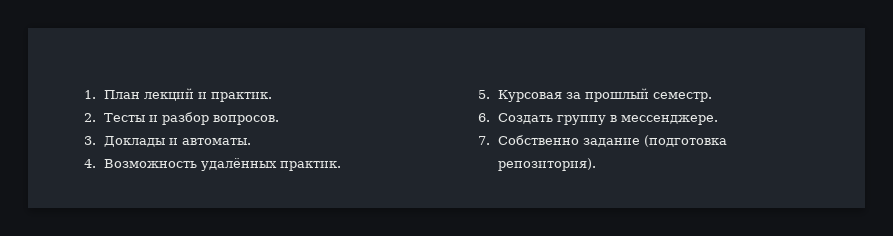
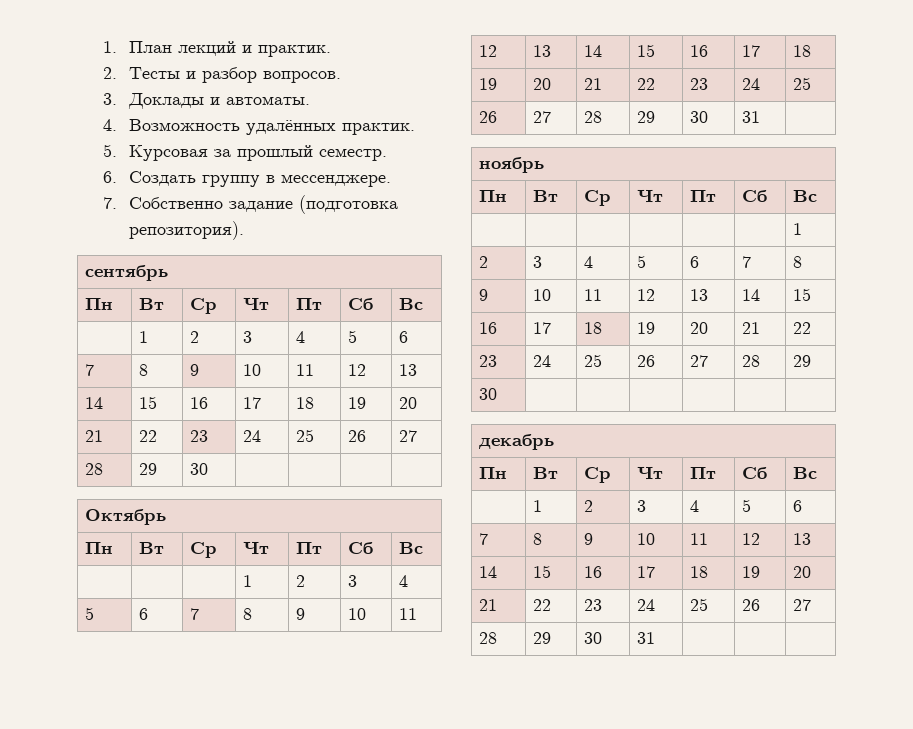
(596, 164) none -> [84,265,168,281] [84,298,113,310] [138,298,164,310] [189,298,217,314] [242,297,269,311] [295,298,322,310] [347,298,373,310] [398,298,423,310] [138,331,148,343] [189,331,199,343] [242,331,252,343] [295,331,305,343] [347,330,357,343] [398,331,408,343] [84,364,94,376] [138,364,148,376] [189,364,199,376] [242,364,261,376] [295,364,314,376] [347,364,366,376] [398,364,417,376] [84,397,103,409] [138,396,157,409] [189,397,208,409] [242,397,261,409] [295,397,314,409] [347,397,366,409] [398,397,417,409] [84,430,103,442] [138,430,157,442] [189,430,208,442] [242,430,261,442] [295,429,314,442] [347,430,366,442] [398,430,417,442] [84,463,103,475] [138,463,157,475] [189,463,208,475] [84,509,166,525] [84,542,113,554] [138,542,164,554] [189,542,217,558] [242,541,269,555] [295,542,322,554] [347,542,373,554] [398,542,423,554] [242,575,252,587] [295,575,305,587] [347,575,357,587] [398,575,408,587] [84,607,94,620] [138,608,148,620] [189,608,199,620] [242,608,252,620] [295,608,305,620] [347,608,366,620] [398,608,417,620] [478,45,497,57] [532,45,551,57] [583,45,602,57] [636,44,655,57] [689,45,708,57] [741,45,760,57] [792,45,811,57] [478,78,497,90] [532,78,551,90] [583,78,602,90] [636,78,655,90] [689,78,708,90] [741,78,760,90] [792,77,811,90] [478,111,497,123] [532,111,551,123] [583,111,602,123] [636,111,655,123] [689,111,708,123] [741,111,760,123] [478,157,544,173] [478,190,507,202] [532,190,558,202] [583,190,611,206] [636,189,663,203] [689,190,716,202] [741,190,767,202] [792,190,817,202] [792,223,802,235] [478,256,488,268] [532,256,542,268] [583,256,593,268] [636,255,646,268] [689,256,699,268] [741,256,751,268] [792,256,802,268] [478,289,488,301] [532,289,551,301] [583,289,602,301] [636,289,655,301] [689,289,708,301] [741,289,760,301] [792,288,811,301] [478,322,497,334] [532,322,551,334] [583,322,602,334] [636,322,655,334] [689,322,708,334] [741,322,760,334] [792,322,811,334] [478,355,497,367] [532,355,551,367] [583,354,602,367] [636,355,655,367] [689,355,708,367] [741,355,760,367] [792,355,811,367] [478,388,497,400] [478,434,554,450] [478,467,507,479] [532,467,558,479] [583,467,611,483] [636,466,663,480] [689,467,716,479] [741,467,767,479] [792,467,817,479] [532,500,542,512] [583,500,593,512] [636,500,646,512] [689,500,699,512] [741,499,751,512] [792,500,802,512] [478,533,488,545] [532,533,542,545] [583,533,593,545] [636,533,655,545] [689,533,708,545] [741,533,760,545] [792,533,811,545] [478,566,497,578] [532,565,551,578] [583,566,602,578] [636,566,655,578] [689,566,708,578] [741,566,760,578] [792,566,811,578] [478,599,497,611] [532,599,551,611] [583,599,602,611] [636,599,655,611] [689,598,708,611] [741,599,760,611] [792,599,811,611] [478,632,497,644] [532,632,551,644] [583,632,602,644] [636,632,655,644] // сентябрь // Пн | Вт | Ср | Чт | Пт | Сб | Вс // | 1 | 2 | 3 | 4 | 5 | 6 // 7 | 8 | 9 | 10 | 11 | 12 | 13 // 14 | 15 | 16 | 17 | 18 | 19 | 20 // 21 | 22 | 23 | 24 | 25 | 26 | 27 // 28 | 29 | 30 | | | | // Октябрь // Пн | Вт | Ср | Чт | Пт | Сб | Вс // | | | 1 | 2 | 3 | 4 // 5 | 6 | 7 | 8 | 9 | 10 | 11 // 12 | 13 | 14 | 15 | 16 | 17 | 18 // 19 | 20 | 21 | 22 | 23 | 24 | 25 // 26 | 27 | 28 | 29 | 30 | 31 | // ноябрь // Пн | Вт | Ср | Чт | Пт | Сб | Вс // | | | | | | 1 // 2 | 3 | 4 | 5 | 6 | 7 | 8 // 9 | 10 | 11 | 12 | 13 | 14 | 15 // 16 | 17 | 18 | 19 | 20 | 21 | 22 // 23 | 24 | 25 | 26 | 27 | 28 | 29 // 30 | | | | | | // декабрь // Пн | Вт | Ср | Чт | Пт | Сб | Вс // | 1 | 2 | 3 | 4 | 5 | 6 // 7 | 8 | 9 | 10 | 11 | 12 | 13 // 14 | 15 | 16 | 17 | 18 | 19 | 20 // 21 | 22 | 23 | 24 | 25 | 26 | 27 // 28 | 29 | 30 | 31 | | |

